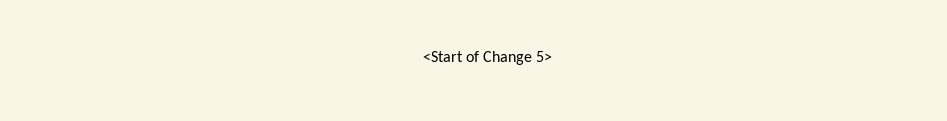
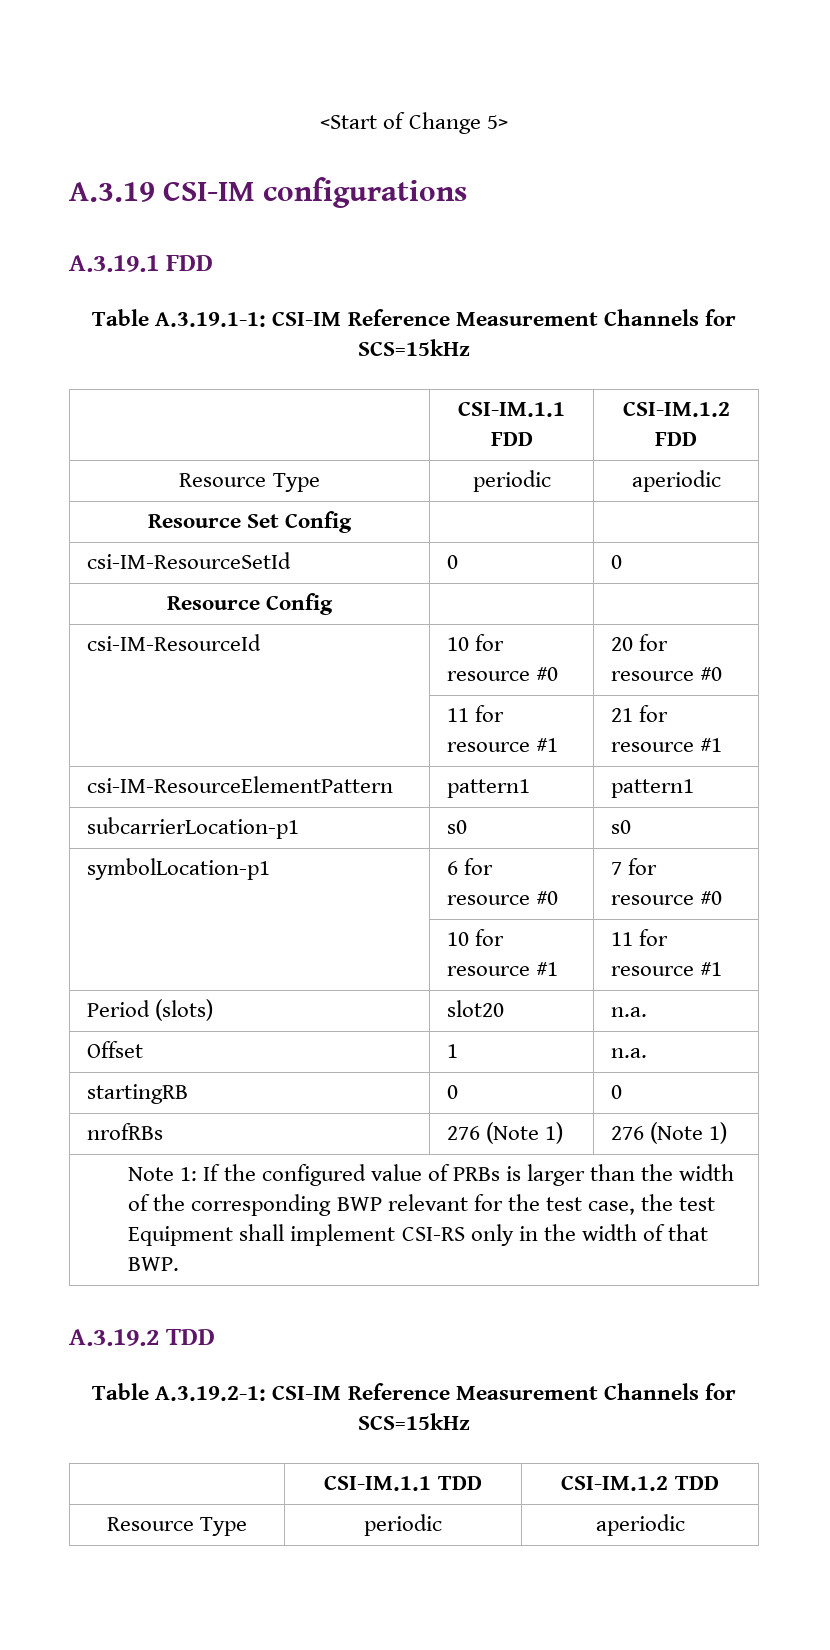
(553, 56) none -> [69,177,468,208] [69,255,214,272] [92,309,736,327] [358,339,470,356] [458,401,565,417] [490,432,533,446] [622,401,730,417] [655,432,697,446] [179,473,320,492] [472,470,551,492] [631,470,721,492] [147,511,353,533] [86,552,291,569] [446,555,458,569] [610,555,622,569] [166,593,334,615] [86,634,261,651] [446,634,504,651] [446,667,558,681] [610,634,668,651] [610,667,722,681] [446,705,504,722] [446,738,558,752] [610,705,668,722] [610,738,722,752] [86,776,393,793] [446,779,530,798] [610,779,694,798] [86,817,299,839] [446,820,467,834] [610,820,631,834] [86,858,270,880] [446,858,493,875] [446,891,558,905] [610,858,657,875] [610,891,722,905] [446,929,504,946] [446,962,558,976] [610,929,668,946] [610,962,722,976] [86,999,213,1021] [446,1000,504,1017] [610,1007,647,1017] [86,1041,143,1058] [446,1044,458,1058] [610,1048,647,1058] [86,1084,188,1104] [446,1085,458,1099] [610,1085,622,1099] [86,1123,163,1140] [446,1122,563,1144] [610,1122,727,1144] [128,1164,735,1186] [128,1194,716,1216] [128,1224,708,1246] [128,1257,180,1271] [69,1329,216,1346] [92,1383,736,1401] [358,1413,470,1430] [324,1475,482,1491] [561,1475,719,1491] [106,1517,248,1536] [364,1514,442,1536] [595,1514,685,1536] // A.3.19 CSI-IM configurations // A.3.19.1 FDD // Table A.3.19.1-1: CSI-IM Reference Measurement Channels for SCS=15kHz // | CSI-IM.1.1 FDD | CSI-IM.1.2 FDD // Resource Type | periodic | aperiodic // Resource Set Config | | // csi-IM-ResourceSetId | 0 | 0 // Resource Config | | // csi-IM-ResourceId | 10 for resource #0 | 20 for resource #0 // | 11 for resource #1 | 21 for resource #1 // csi-IM-ResourceElementPattern | pattern1 | pattern1 // subcarrierLocation-p1 | s0 | s0 // symbolLocation-p1 | 6 for resource #0 | 7 for resource #0 // | 10 for resource #1 | 11 for resource #1 // Period (slots) | slot20 | n.a. // Offset | 1 | n.a. // startingRB | 0 | 0 // nrofRBs | 276 (Note 1) | 276 (Note 1) // Note 1: If the configured value of PRBs is larger than the width of the corresponding BWP relevant for the test case, the test Equipment shall implement CSI-RS only in the width of that BWP. // A.3.19.2 TDD // Table A.3.19.2-1: CSI-IM Reference Measurement Channels for SCS=15kHz // | CSI-IM.1.1 TDD | CSI-IM.1.2 TDD // Resource Type | periodic | aperiodic

